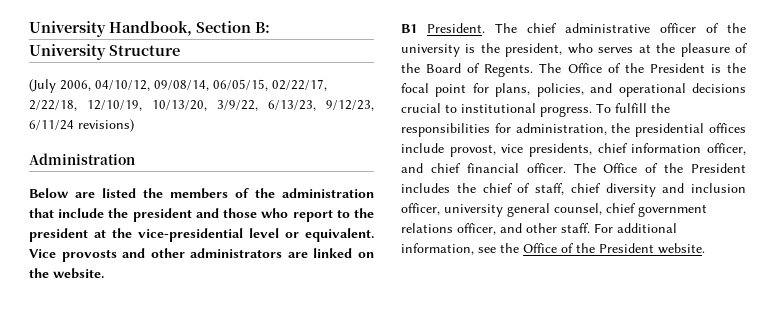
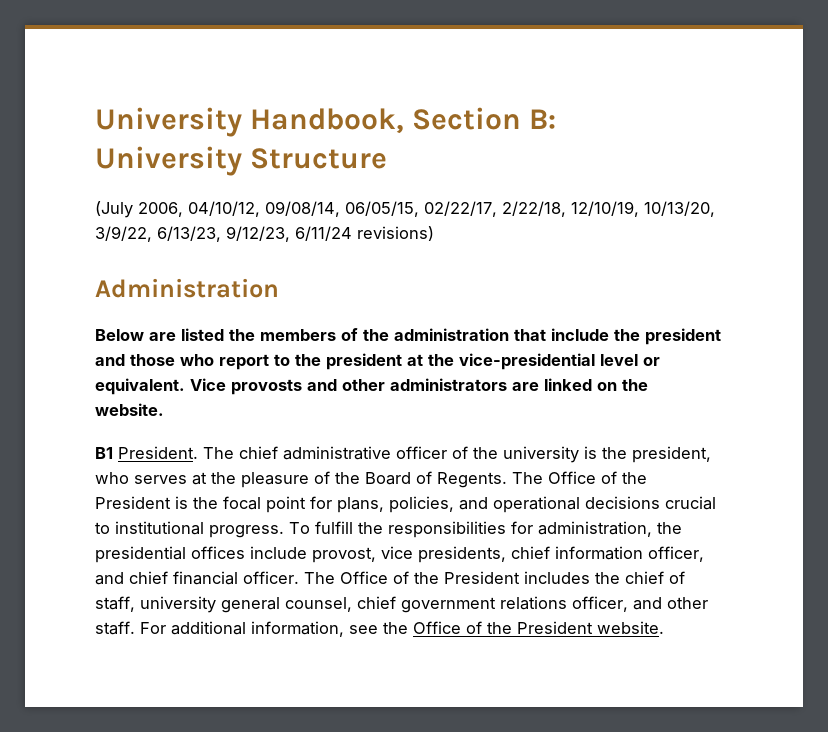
[570,183,746,197] [401,203,440,215] chief diversity and inclusion officer, -> (135, 604) none

